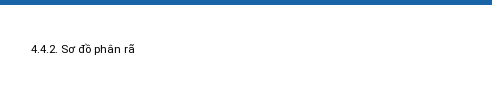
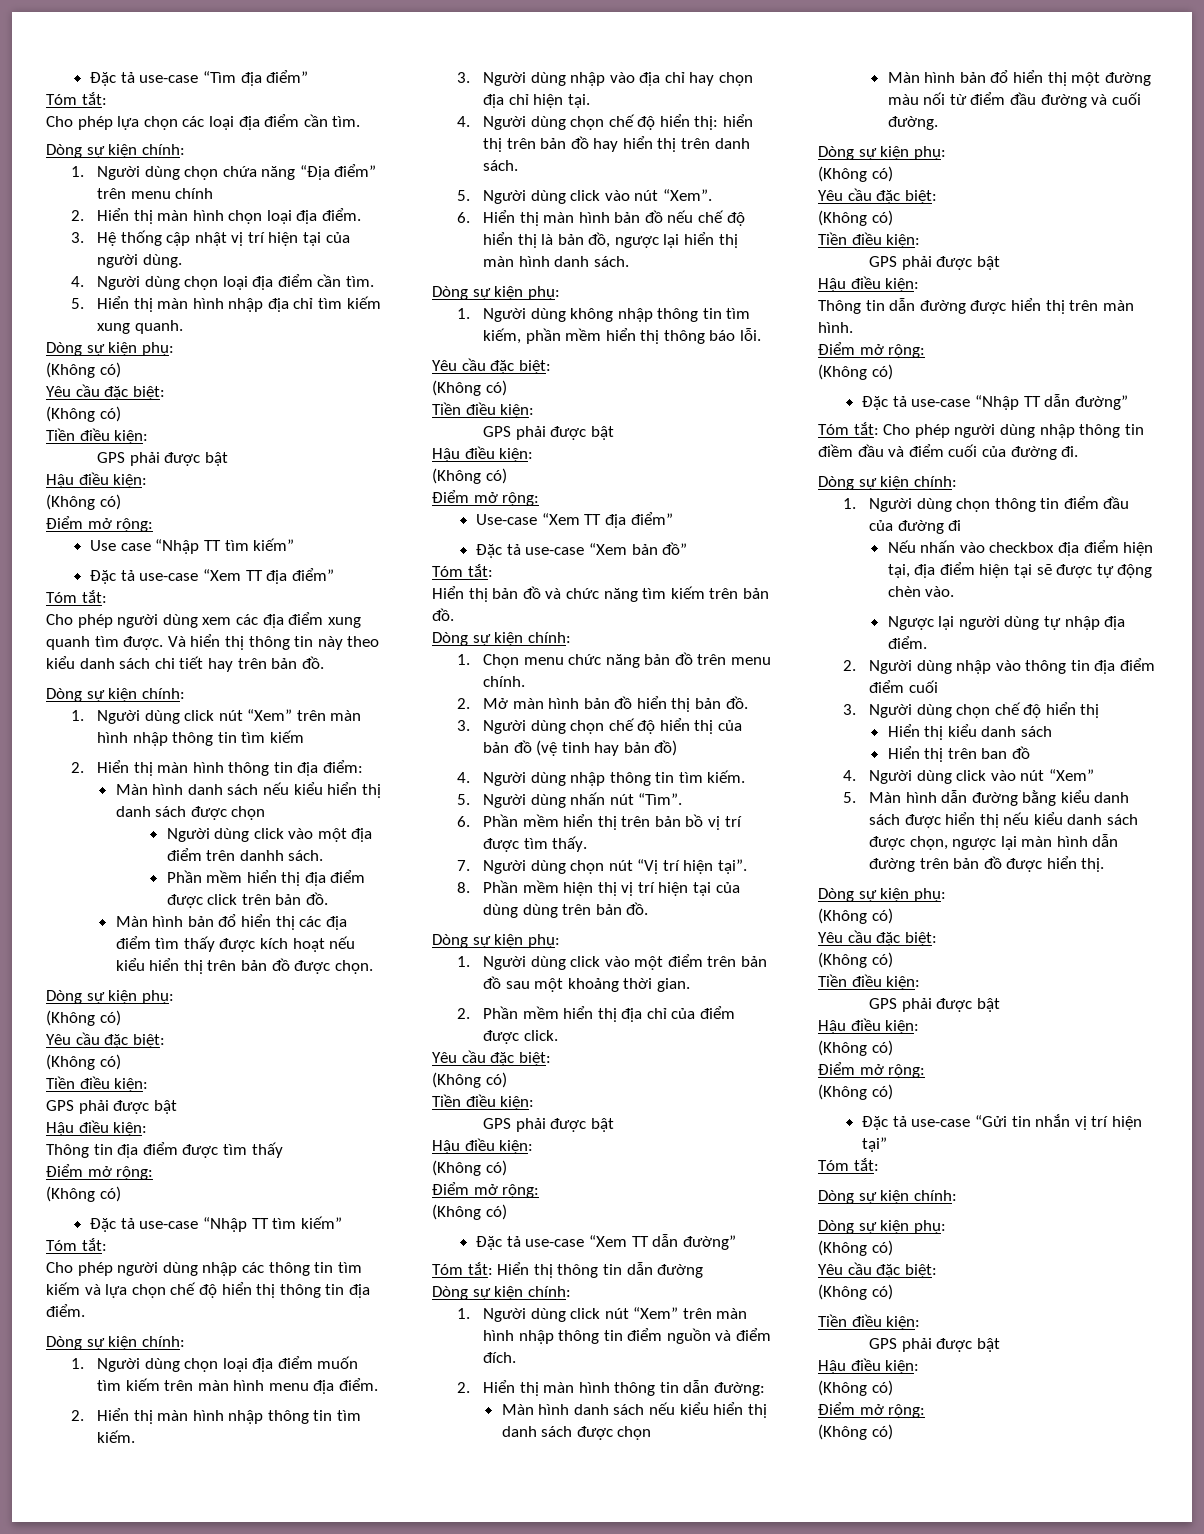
[31,43,136,55] 4.4.2. Sơ đồ phân rã -> [90,70,309,86] [46,92,107,105] [46,114,361,130] [46,144,185,158] [71,164,377,180] [96,188,214,199] [71,208,362,224] [71,230,350,246] [96,254,182,268] [71,274,375,290] [71,296,381,312] [96,320,183,334] [46,342,174,356] [46,362,121,378] [46,384,165,400] [46,406,121,422] [46,428,149,444] [96,452,228,466] [46,472,148,488] [46,494,121,510] [46,516,154,532] [90,538,295,554] [90,568,334,584] [46,590,107,603] [46,612,361,628] [46,634,380,650] [46,656,324,672] [46,688,185,702] [71,709,362,724] [96,730,304,746] [71,760,364,776] [115,782,381,798] [115,806,266,820] [166,828,373,842] [166,848,324,861] [166,870,366,886] [166,892,328,908] [115,914,347,930] [115,936,356,952] [115,958,373,974] [46,990,174,1004] [46,1010,121,1026] [46,1032,165,1048] [46,1054,121,1070] [46,1076,149,1092] [46,1100,177,1114] [46,1120,148,1136] [46,1142,283,1158] [46,1164,154,1180] [46,1186,121,1202] [90,1216,342,1232] [46,1238,107,1251] [46,1262,362,1276] [46,1282,370,1298] [46,1304,85,1317] [46,1336,185,1350] [71,1356,359,1372] [96,1378,379,1394] [71,1408,362,1424] [96,1430,135,1443] [457,72,754,86] [482,94,590,108] [457,114,754,130] [482,136,750,152] [482,160,518,171] [457,189,712,204] [457,210,745,226] [482,232,738,248] [482,256,629,267] [432,286,560,300] [457,308,751,322] [482,328,762,344] [432,358,551,374] [432,380,507,396] [432,402,535,418] [482,426,614,440] [432,446,534,462] [432,468,507,484] [432,490,540,506] [476,512,673,528] [476,542,688,558] [432,564,493,577] [432,586,769,602] [432,608,454,621] [432,632,571,646] [457,652,772,668] [482,676,525,687] [457,696,748,712] [457,718,743,734] [482,740,678,756] [457,770,746,786] [457,792,683,808] [457,814,742,830] [482,836,588,852] [457,859,748,874] [457,880,740,896] [482,902,649,918] [432,934,560,948] [457,954,768,970] [482,976,690,992] [457,1006,736,1022] [482,1030,558,1044] [432,1050,551,1066] [432,1072,507,1088] [432,1094,535,1110] [482,1118,614,1132] [432,1138,534,1154] [432,1160,507,1176] [432,1182,540,1198] [432,1204,507,1220] [476,1234,736,1250] [432,1262,704,1278] [432,1286,571,1300] [457,1307,748,1322] [482,1328,772,1344] [482,1352,516,1363] [457,1380,766,1396] [501,1402,767,1418] [501,1426,652,1440] [887,70,1151,86] [887,92,1141,108] [887,116,938,130] [818,146,946,160] [818,166,893,182] [818,188,937,204] [818,210,893,226] [818,232,921,248] [868,256,1000,270] [818,276,920,292] [818,298,1134,314] [818,322,853,333] [818,342,926,358] [818,364,893,380] [862,394,1128,410] [818,422,1144,438] [818,444,1079,460] [818,476,957,490] [843,496,1130,512] [868,520,962,534] [887,540,1154,556] [887,562,1153,578] [887,586,955,597] [887,616,1126,630] [887,636,927,649] [843,658,1156,674] [868,680,938,693] [843,702,1100,718] [887,724,1052,740] [887,746,1030,762] [843,769,1094,784] [843,790,1130,806] [868,812,1139,828] [868,834,1119,850] [868,856,1105,872] [818,888,946,902] [818,908,893,924] [818,930,937,946] [818,952,893,968] [818,974,921,990] [868,998,1000,1012] [818,1018,920,1034] [818,1040,893,1056] [818,1062,926,1078] [818,1084,893,1100] [862,1114,1142,1130] [862,1137,888,1152] [818,1158,879,1171] [818,1190,957,1204] [818,1220,946,1234] [818,1240,893,1256] [818,1262,937,1278] [818,1284,893,1300] [818,1314,921,1330] [868,1338,1000,1352] [818,1358,920,1374] [818,1380,893,1396] [818,1402,926,1418] [818,1424,893,1440] Đặc tả use-case “Tìm địa điểm” // Tóm tắt: // Cho phép lựa chọn các loại địa điểm cần tìm. // Dòng sự kiện chính: // 1. Người dùng chọn chứa năng “Địa điểm” trên menu chính // 2. Hiển thị màn hình chọn loại địa điểm. // 3. Hệ thống cập nhật vị trí hiện tại của người dùng. // 4. Người dùng chọn loại địa điểm cần tìm. // 5. Hiển thị màn hình nhập địa chỉ tìm kiếm xung quanh. // Dòng sự kiện phụ: // (Không có) // Yêu cầu đặc biệt: // (Không có) // Tiền điều kiện: // GPS phải được bật // Hậu điều kiện: // (Không có) // Điểm mở rộng: // Use case “Nhập TT tìm kiếm” // Đặc tả use-case “Xem TT địa điểm” // Tóm tắt: // Cho phép người dùng xem các địa điểm xung quanh tìm được. Và hiển thị thông tin này theo kiểu danh sách chi tiết hay trên bản đồ. // Dòng sự kiện chính: // 1. Người dùng click nút “Xem” trên màn hình nhập thông tin tìm kiếm // 2. Hiển thị màn hình thông tin địa điểm: // Màn hình danh sách nếu kiểu hiển thị danh sách được chọn // Người dùng click vào một địa điểm trên danhh sách. // Phần mềm hiển thị địa điểm được click trên bản đồ. // Màn hình bản đổ hiển thị các địa điểm tìm thấy được kích hoạt nếu kiểu hiển thị trên bản đồ được chọn. // Dòng sự kiện phụ: // (Không có) // Yêu cầu đặc biệt: // (Không có) // Tiền điều kiện: // GPS phải được bật // Hậu điều kiện: // Thông tin địa điểm được tìm thấy // Điểm mở rộng: // (Không có) // Đặc tả use-case “Nhập TT tìm kiếm” // Tóm tắt: // Cho phép người dùng nhập các thông tin tìm kiếm và lựa chọn chế độ hiển thị thông tin địa điểm. // Dòng sự kiện chính: // 1. Người dùng chọn loại địa điểm muốn tìm kiếm trên màn hình menu địa điểm. // 2. Hiển thị màn hình nhập thông tin tìm kiếm. // 3. Người dùng nhập vào địa chỉ hay chọn địa chỉ hiện tại. // 4. Người dùng chọn chế độ hiển thị: hiển thị trên bản đồ hay hiển thị trên danh sách. // 5. Người dùng click vào nút “Xem”. // 6. Hiển thị màn hình bản đồ nếu chế độ hiển thị là bản đồ, ngược lại hiển thị màn hình danh sách. // Dòng sự kiện phụ: // 1. Người dùng không nhập thông tin tìm kiếm, phần mềm hiển thị thông báo lỗi. // Yêu cầu đặc biệt: // (Không có) // Tiền điều kiện: // GPS phải được bật // Hậu điều kiện: // (Không có) // Điểm mở rộng: // Use-case “Xem TT địa điểm” // Đặc tả use-case “Xem bản đồ” // Tóm tắt: // Hiển thị bản đồ và chức năng tìm kiếm trên bản đồ. // Dòng sự kiện chính: // 1. Chọn menu chức năng bản đồ trên menu chính. // 2. Mở màn hình bản đồ hiển thị bản đồ. // 3. Người dùng chọn chế độ hiển thị của bản đồ (vệ tinh hay bản đồ) // 4. Người dùng nhập thông tin tìm kiếm. // 5. Người dùng nhấn nút “Tìm”. // 6. Phần mềm hiển thị trên bản bồ vị trí được tìm thấy. // 7. Người dùng chọn nút “Vị trí hiện tại”. // 8. Phần mềm hiện thị vị trí hiện tại của dùng dùng trên bản đồ. // Dòng sự kiện phụ: // 1. Người dùng click vào một điểm trên bản đồ sau một khoảng thời gian. // 2. Phần mềm hiển thị địa chỉ của điểm được click. // Yêu cầu đặc biệt: // (Không có) // Tiền điều kiện: // GPS phải được bật // Hậu điều kiện: // (Không có) // Điểm mở rộng: // (Không có) // Đặc tả use-case “Xem TT dẫn đường” // Tóm tắt: Hiển thị thông tin dẫn đường // Dòng sự kiện chính: // 1. Người dùng click nút “Xem” trên màn hình nhập thông tin điểm nguồn và điểm đích. // 2. Hiển thị màn hình thông tin dẫn đường: // Màn hình danh sách nếu kiểu hiển thị danh sách được chọn // Màn hình bản đổ hiển thị một đường màu nối từ điểm đầu đường và cuối đường. // Dòng sự kiện phụ: // (Không có) // Yêu cầu đặc biệt: // (Không có) // Tiền điều kiện: // GPS phải được bật // Hậu điều kiện: // Thông tin dẫn đường được hiển thị trên màn hình. // Điểm mở rộng: // (Không có) // Đặc tả use-case “Nhập TT dẫn đường” // Tóm tắt: Cho phép người dùng nhập thông tin điềm đầu và điểm cuối của đường đi. // Dòng sự kiện chính: // 1. Người dùng chọn thông tin điểm đầu của đường đi // Nếu nhấn vào checkbox địa điểm hiện tại, địa điểm hiện tại sẽ được tự động chèn vào. // Ngược lại người dùng tự nhập địa điểm. // 2. Người dùng nhập vào thông tin địa điểm điểm cuối // 3. Người dùng chọn chế độ hiển thị // Hiển thị kiểu danh sách // Hiển thị trên ban đồ // 4. Người dùng click vào nút “Xem” // 5. Màn hình dẫn đường bằng kiểu danh sách được hiển thị nếu kiểu danh sách được chọn, ngược lại màn hình dẫn đường trên bản đồ được hiển thị. // Dòng sự kiện phụ: // (Không có) // Yêu cầu đặc biệt: // (Không có) // Tiền điều kiện: // GPS phải được bật // Hậu điều kiện: // (Không có) // Điểm mở rộng: // (Không có) // Đặc tả use-case “Gửi tin nhắn vị trí hiện tại” // Tóm tắt: // Dòng sự kiện chính: // Dòng sự kiện phụ: // (Không có) // Yêu cầu đặc biệt: // (Không có) // Tiền điều kiện: // GPS phải được bật // Hậu điều kiện: // (Không có) // Điểm mở rộng: // (Không có)

